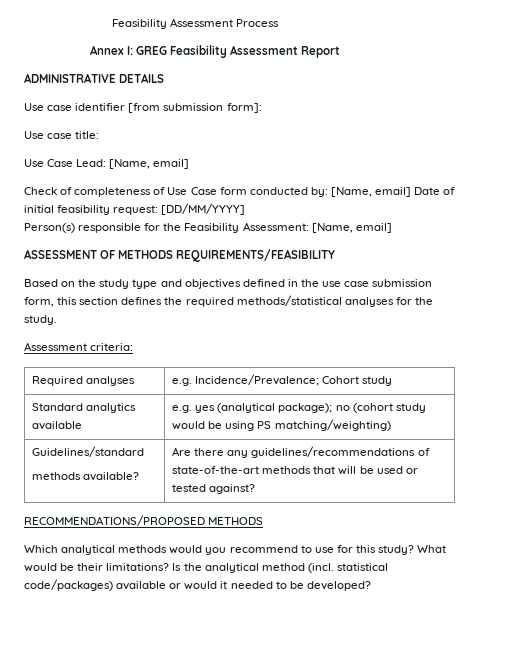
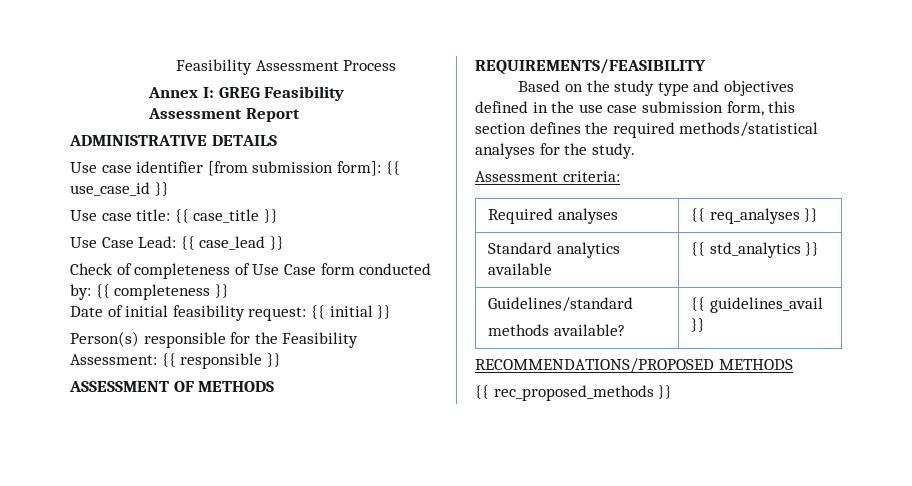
(262, 108) none -> [385,161,400,175] [70,182,169,196] {{ use_case_id }}
(100, 135) none -> [174,209,278,223] {{ case_title }}
[109,159,190,169] [Name, email] -> [180,236,284,250] {{ case_lead }}
[330,187,412,197] [Name, email] -> [95,284,229,300] {{ completeness }} //
[161,203,246,215] [DD/MM/YYYY] -> [310,305,392,319] {{ initial }}
[311,223,392,233] [Name, email] -> [161,353,281,369] {{ responsible }}
[172,374,393,386] e.g. Incidence/Prevalence; Cohort study -> [691,208,819,224] {{ req_analyses }}
[172,403,426,413] [172,419,391,431] [32,446,145,457] [32,472,140,481] [172,446,430,458] [172,466,418,475] [172,484,256,494] [24,515,264,526] [24,545,447,555] [24,563,388,573] [24,579,371,591] e.g. yes (analytical package); no (cohort study would be using PS matching/weighting) // Guidelines/standard // methods available? | Are there any guidelines/recommendations of state-of-the-art methods that will be used or tested against? // RECOMMENDATIONS/PROPOSED METHODS // Which analytical methods would you recommend to use for this study? What would be their limitations? Is the analytical method (incl. statistical code/packages) available or would it needed to be developed? -> [691,242,820,258] [488,297,634,312] [488,324,625,336] [691,297,823,313] [691,318,706,332] [475,358,793,373] [475,385,673,401] {{ std_analytics }} // Guidelines/standard // methods available? | {{ guidelines_avail }} // RECOMMENDATIONS/PROPOSED METHODS // {{ rec_proposed_methods }}

